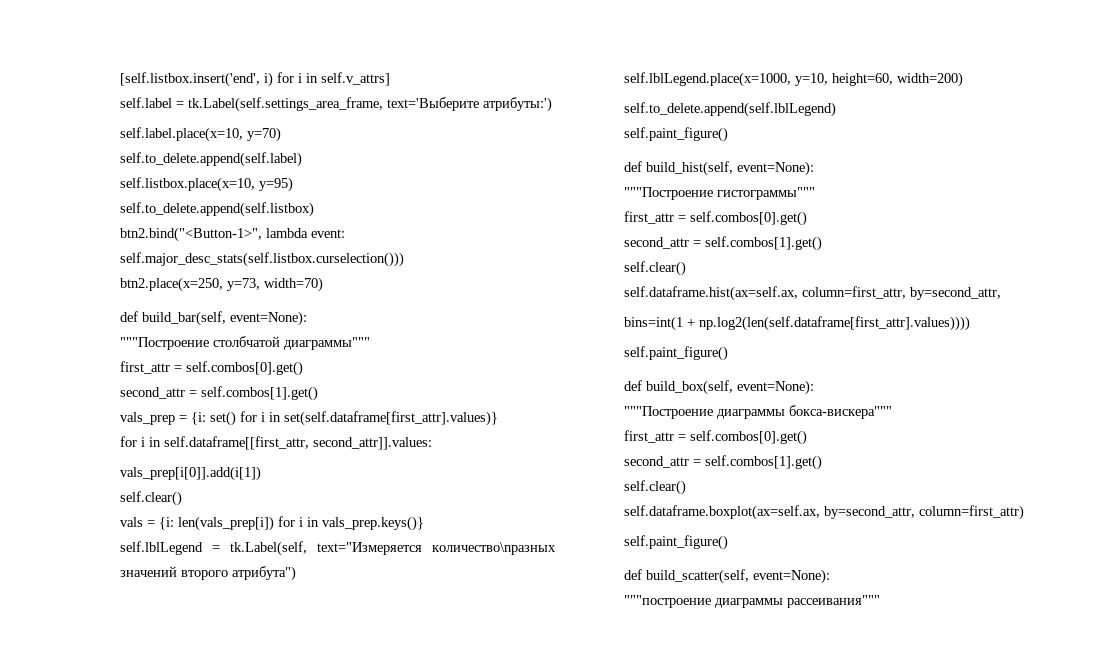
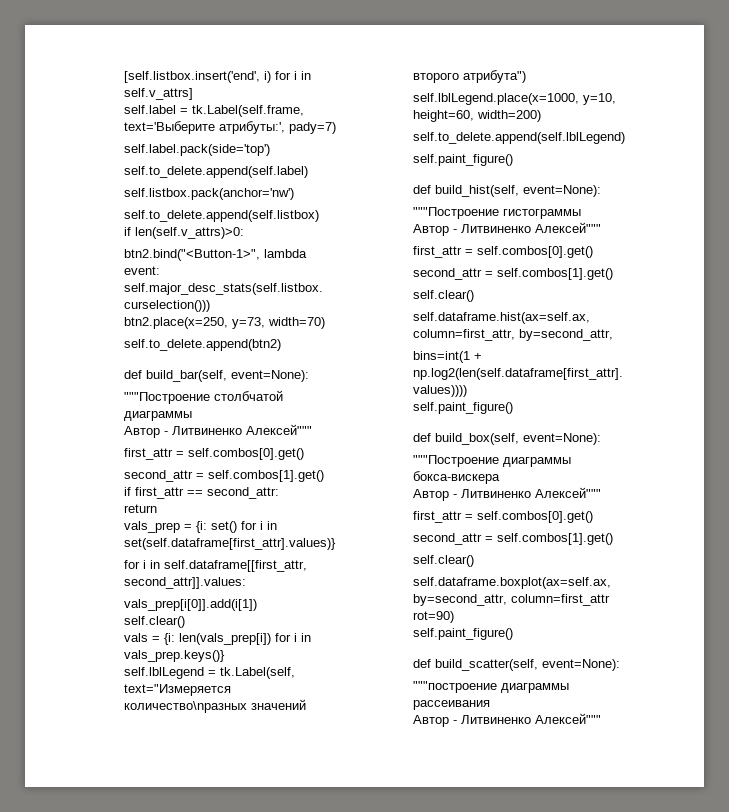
[188,97,553,112] [120,127,282,142] tk.Label(self.settings_area_frame, text='Выберите атрибуты:') // self.label.place(x=10, y=70) -> [192,105,305,117] [124,121,337,134] [124,144,271,156] tk.Label(self.frame, text='Выберите атрибуты:', pady=7) // self.label.pack(side='top')
[120,177,294,192] self.listbox.place(x=10, y=95) -> [124,188,295,200] self.listbox.pack(anchor='nw')
(315, 209) none -> [124,227,245,239] // if len(self.v_attrs)>0:
(324, 284) none -> [124,339,282,351] // self.to_delete.append(btn2)
[284,337,371,350] [120,361,304,376] [120,386,319,401] диаграммы""" // first_attr = self.combos[0].get() // second_attr = self.combos[1].get() -> [124,411,193,421] [124,424,313,438] [124,448,305,460] [124,470,325,482] [124,487,280,499] [124,504,158,513] диаграммы // Автор - Литвиненко Алексей""" // first_attr = self.combos[0].get() // second_attr = self.combos[1].get() // if first_attr == second_attr: // return
[717,187,816,200] гистограммы""" -> [503,209,582,219] [413,222,602,236] гистограммы // Автор - Литвиненко Алексей"""
[789,405,893,419] бокса-вискера""" -> [413,471,501,484] [413,487,602,501] бокса-вискера // Автор - Литвиненко Алексей"""
[919,505,1025,520] column=first_attr) -> [511,594,611,606] [413,611,455,623] column=first_attr rot=90)
[787,595,881,608] рассеивания""" -> [413,700,491,710] [413,713,602,727] рассеивания // Автор - Литвиненко Алексей"""

